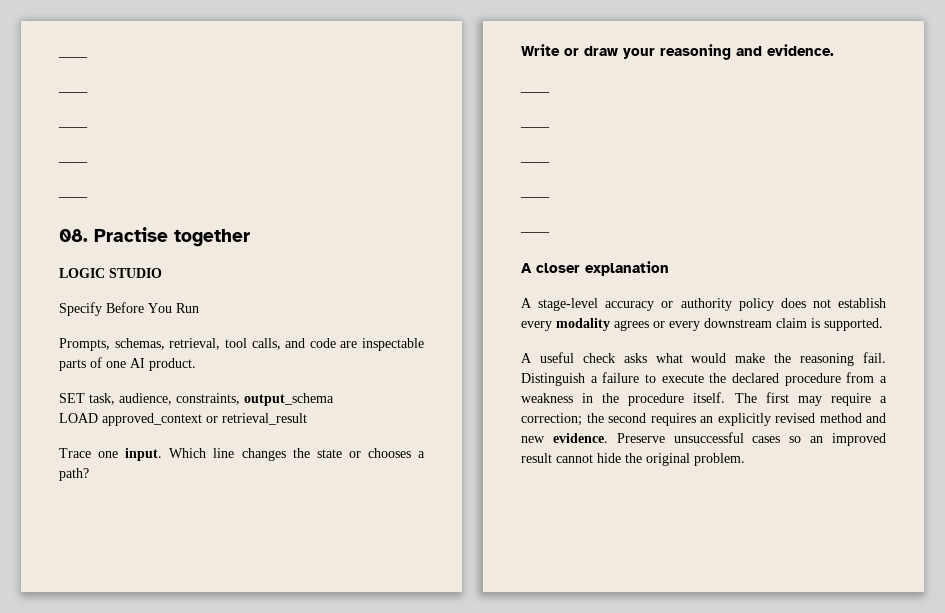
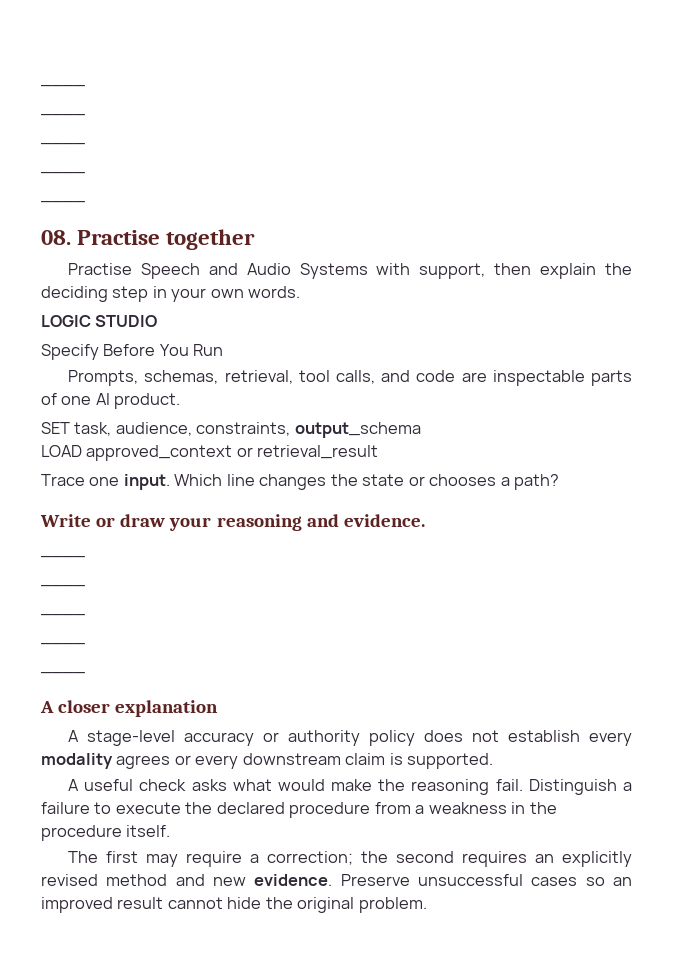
(250, 238) none -> [68,263,632,279] [41,286,301,302] // Practise Speech and Audio Systems with support, then explain the deciding step in your own words.
(726, 397) none -> (171, 831) //

